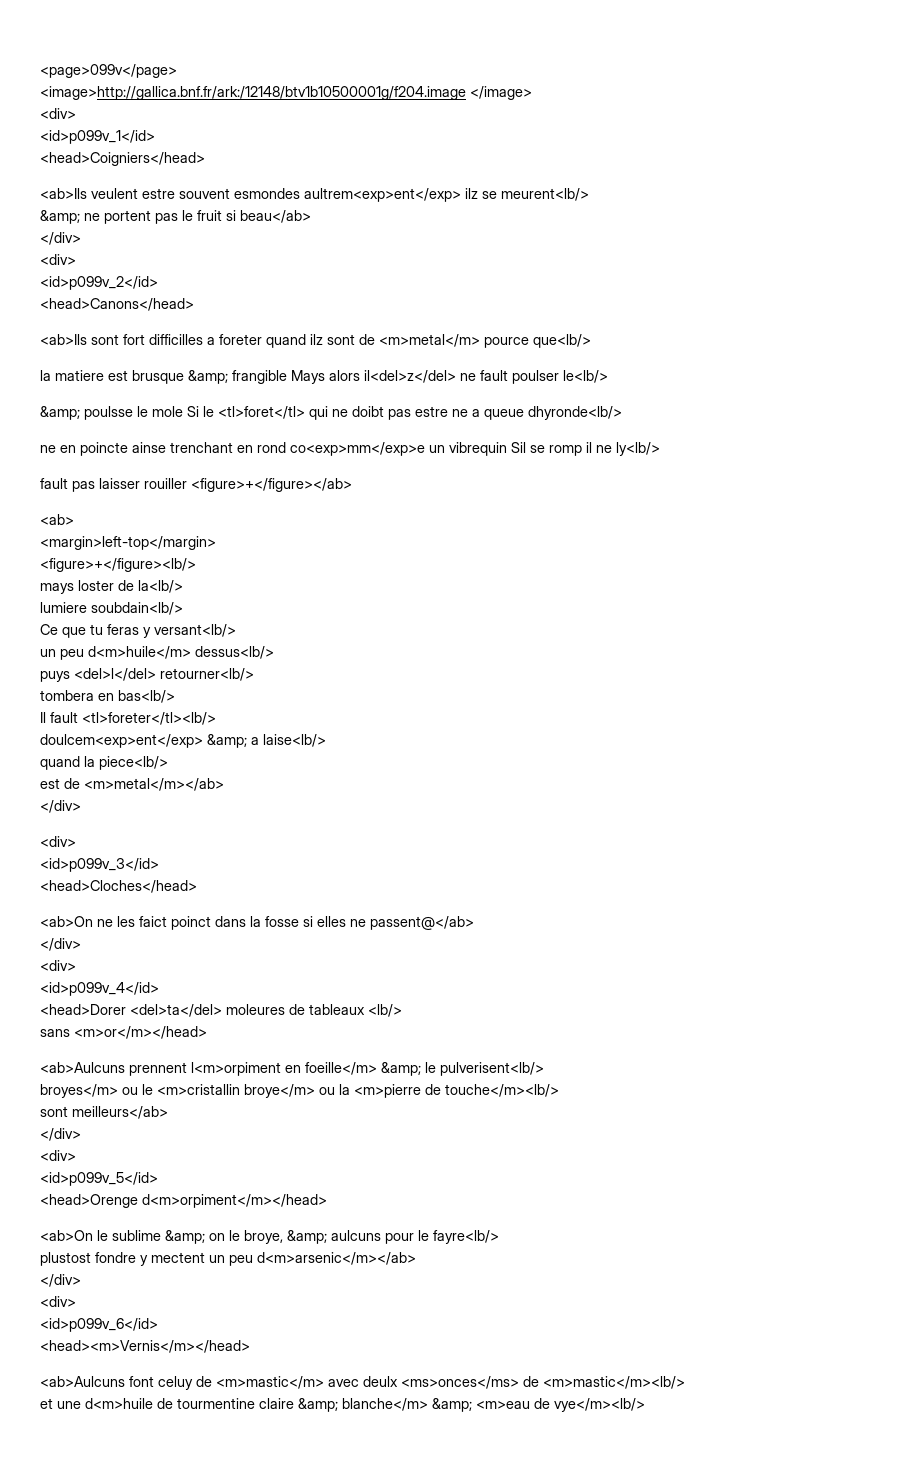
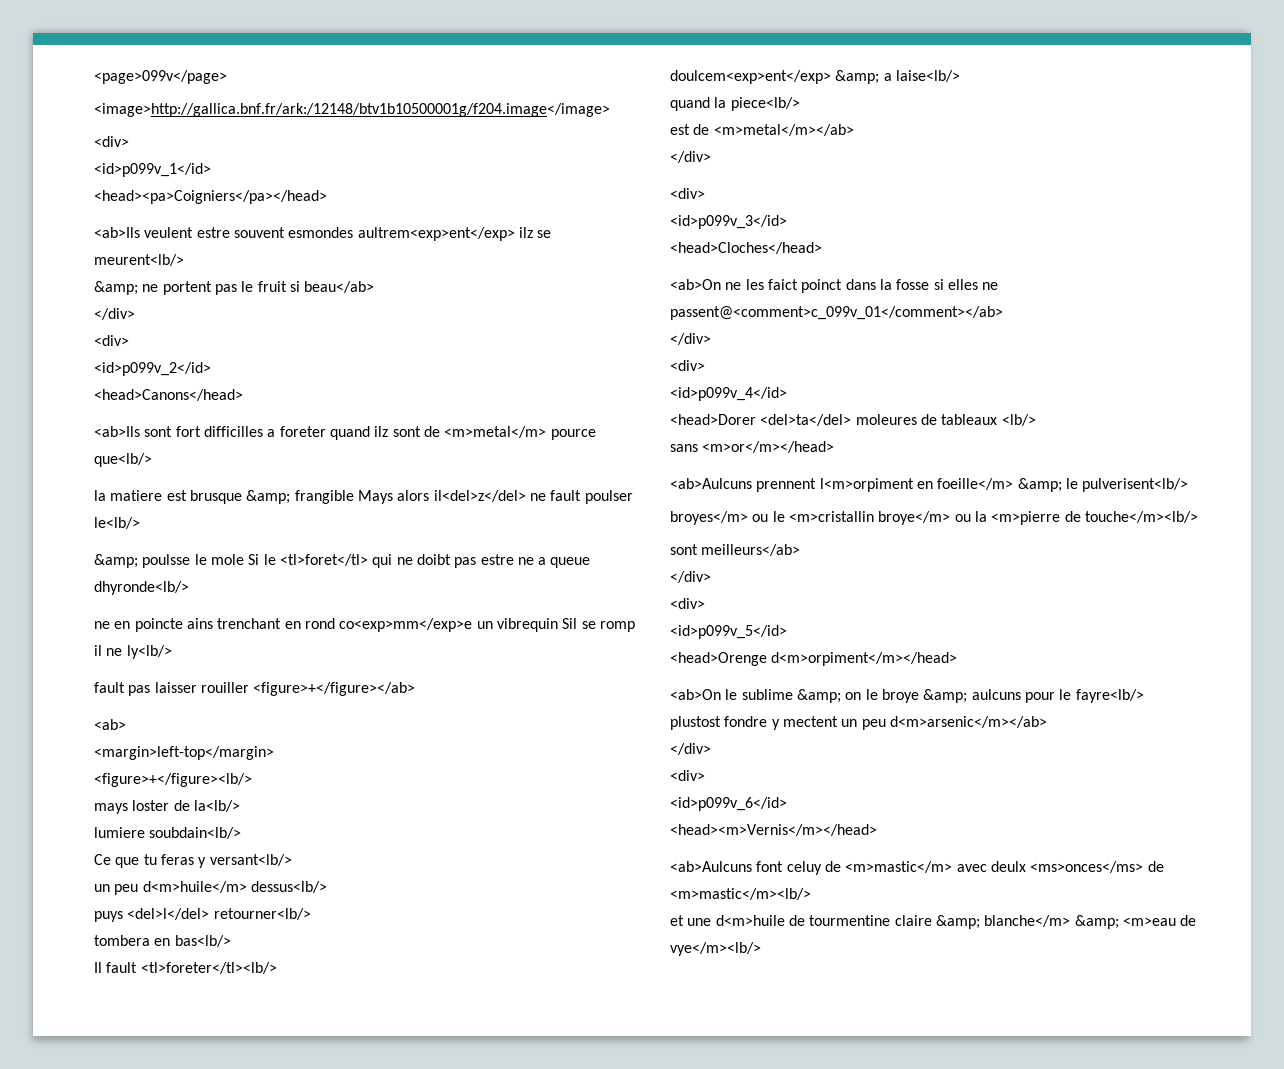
[40,86,532,100] <image>http://gallica.bnf.fr/ark:/12148/btv1b10500001g/f204.image </image> -> [94,103,610,117] <image>http://gallica.bnf.fr/ark:/12148/btv1b10500001g/f204.image</image>
[40,152,205,166] <head>Coigniers</head> -> [94,190,327,204] <head><pa>Coigniers</pa></head>
[132,442,166,453] ainse -> [186,618,213,629] ains
[370,916,474,930] passent@</ab> -> [670,306,1003,320] passent@<comment>c_099v_01</comment></ab>
[244,1230,283,1244] broye, -> [881,689,919,703] broye

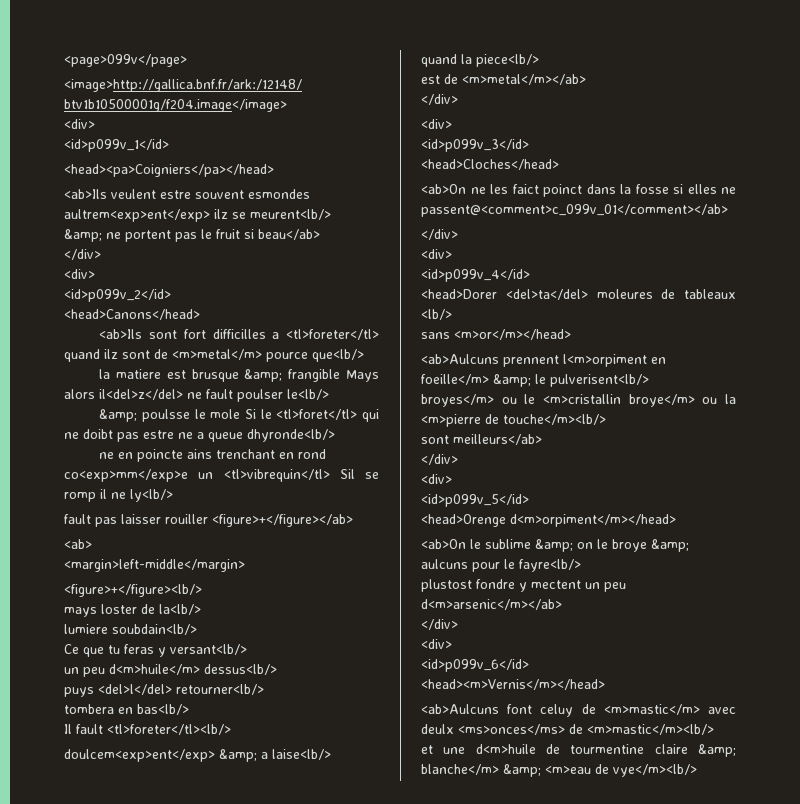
[279,426,326,437] foreter -> [285,329,379,340] <tl>foreter</tl>
[496,618,558,632] vibrequin -> [223,469,330,482] <tl>vibrequin</tl>
[94,746,274,760] <margin>left-top</margin> -> [64,559,245,572] <margin>left-middle</margin>

